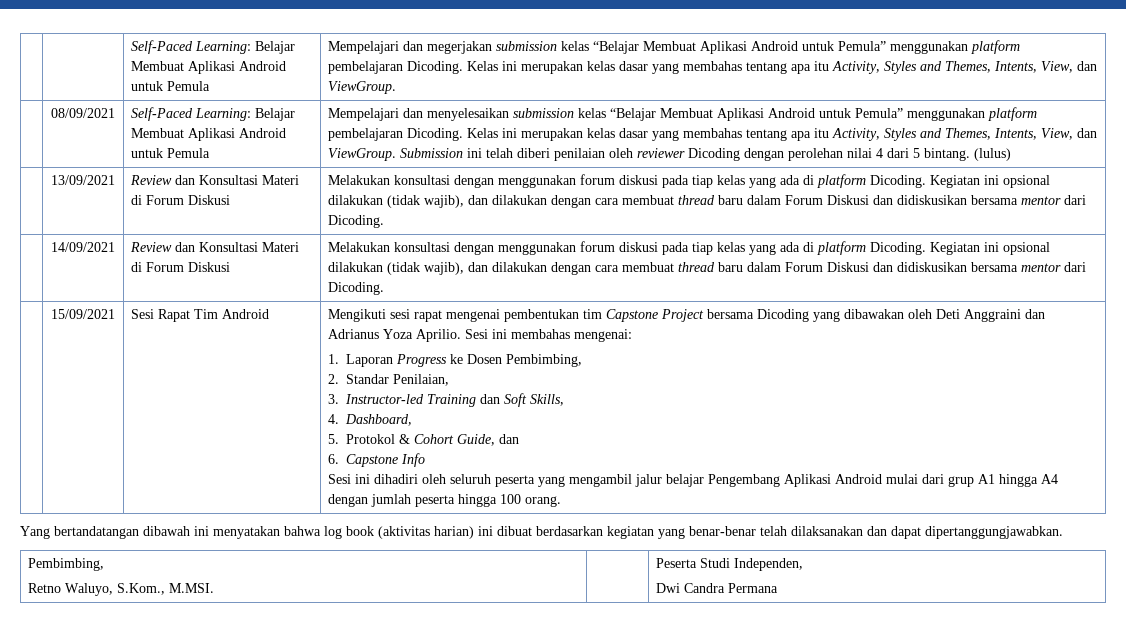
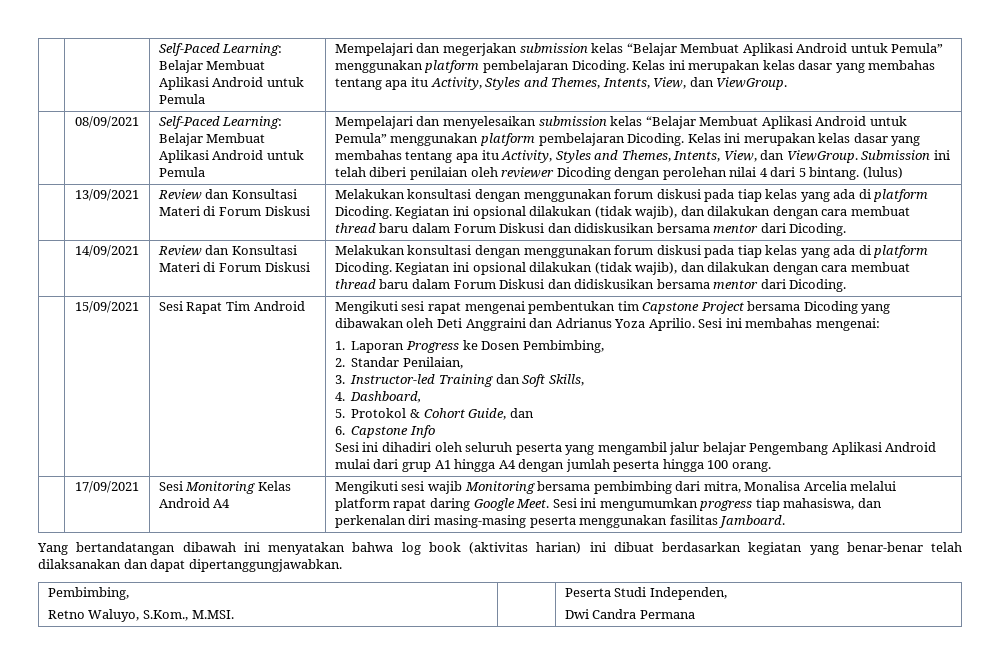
(561, 501) none -> [75,481,139,493] [158,481,292,494] [158,498,231,508] [334,481,897,494] [334,498,882,511] [334,515,786,528] // | 17/09/2021 | Sesi Monitoring Kelas Android A4 | Mengikuti sesi wajib Monitoring bersama pembimbing dari mitra, Monalisa Arcelia melalui platform rapat daring Google Meet. Sesi ini mengumumkan progress tiap mahasiswa, dan perkenalan diri masing-masing peserta menggunakan fasilitas Jamboard.

